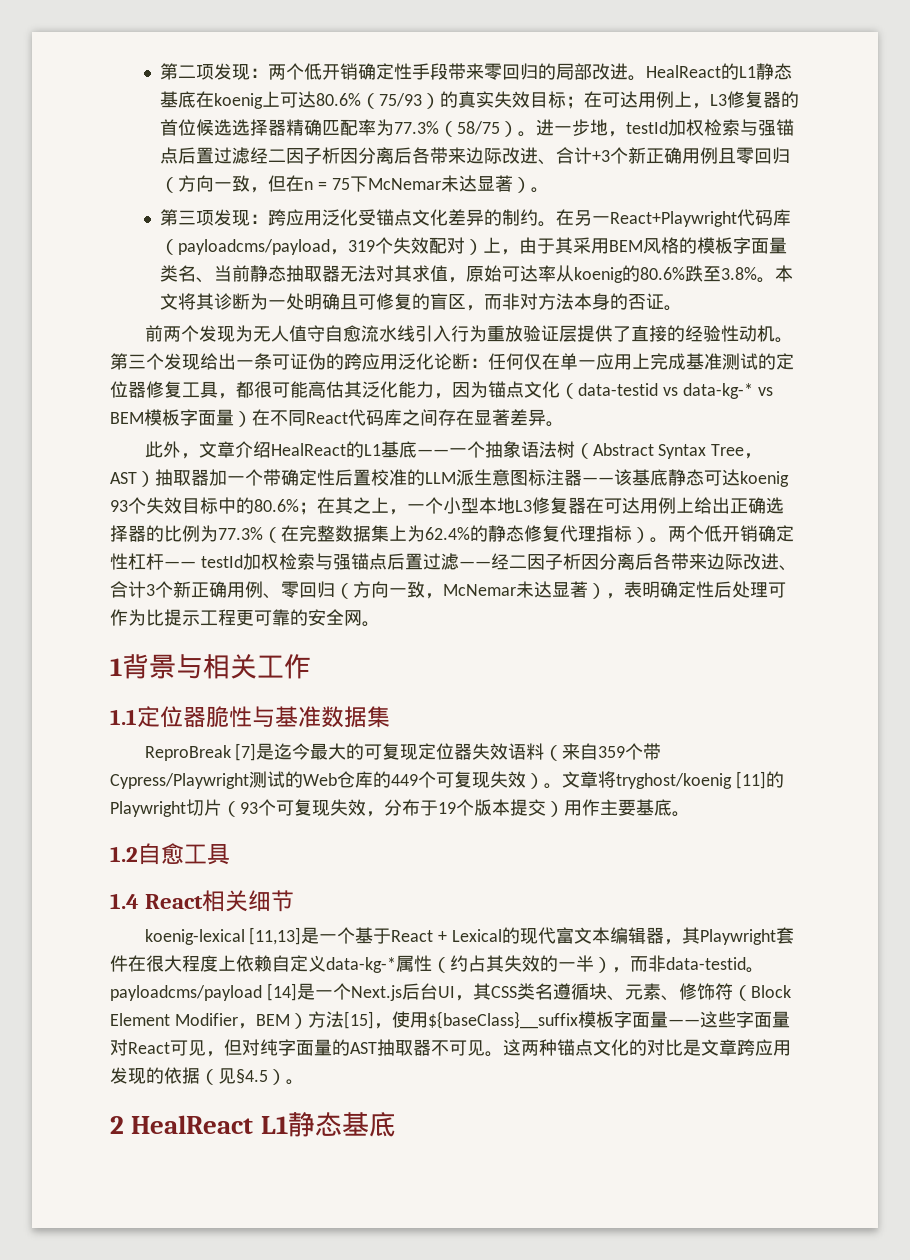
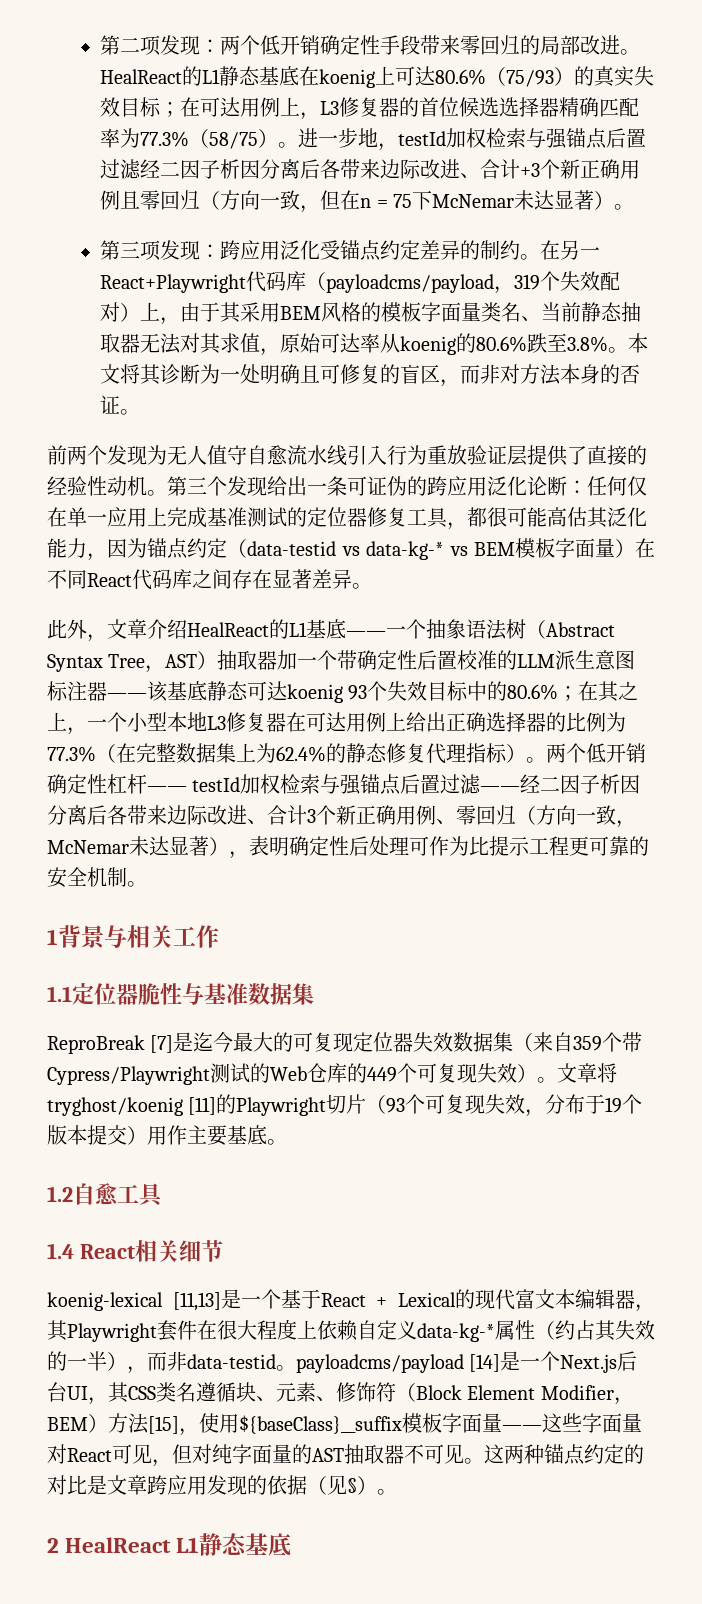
[412,209,449,226] 文化 -> [380,240,421,260] 约定
[524,381,560,398] 文化 -> [187,538,227,558] 约定
[344,610,362,626] 网 -> [87,867,127,887] 机制
[508,743,545,760] 语料 -> [453,1032,514,1052] 数据集
[593,1039,629,1056] 文化 -> [584,1444,624,1464] 约定
[236,1069,268,1084] §4.5 -> [347,1478,357,1493] §

